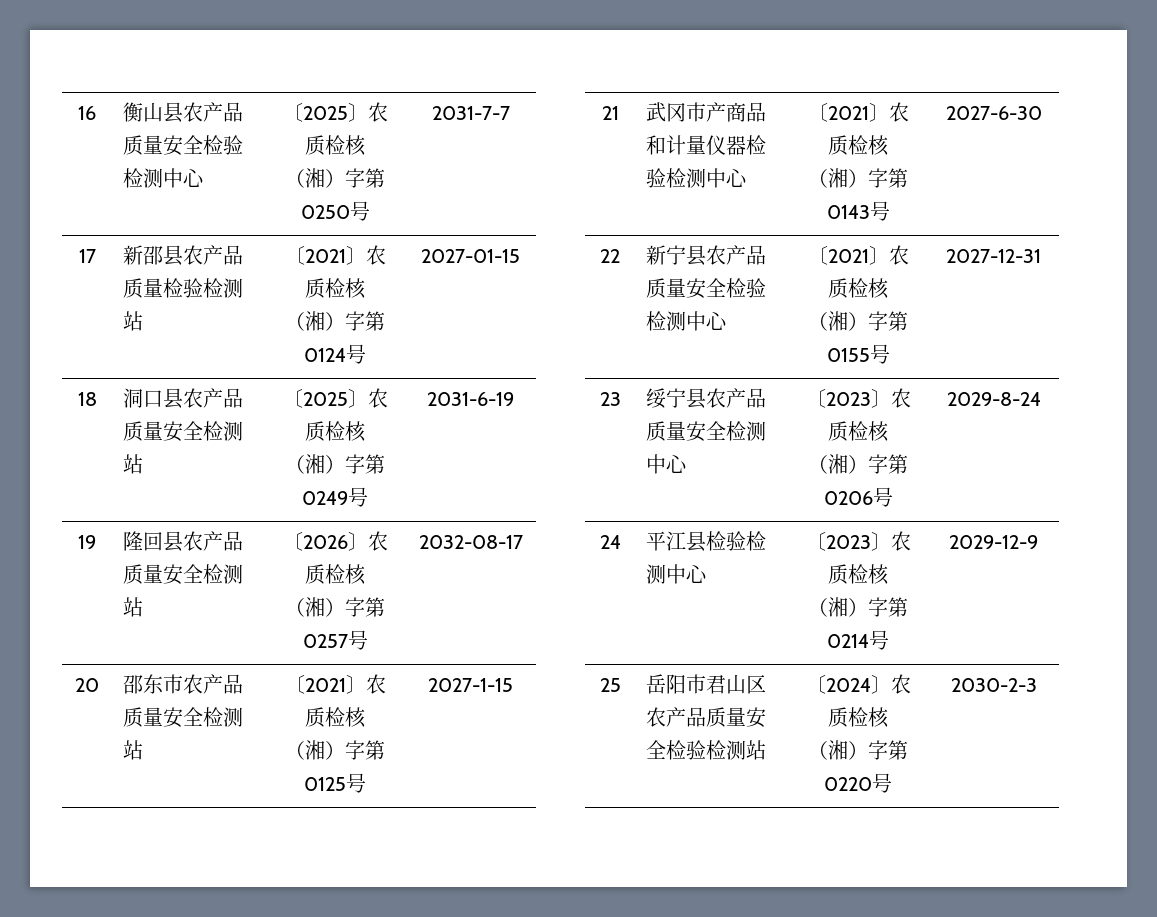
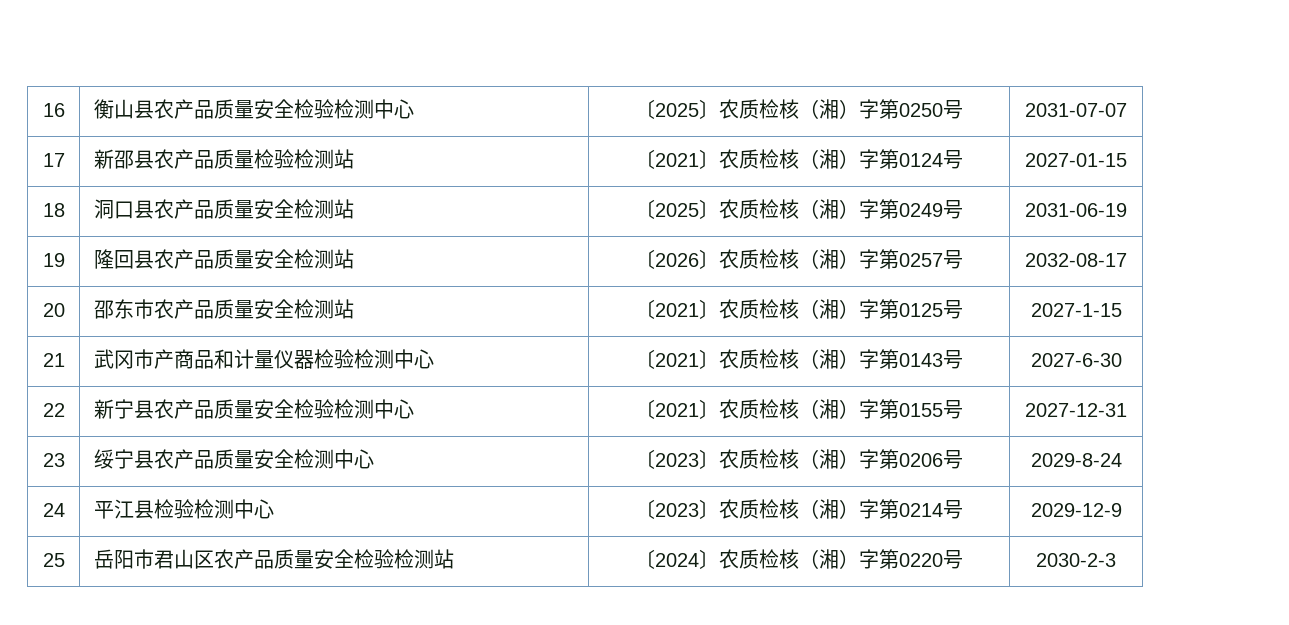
[431,106,510,120] 2031-7-7 -> [1025,103,1127,117] 2031-07-07
[427,392,514,406] 2031-6-19 -> [1025,203,1127,217] 2031-06-19

